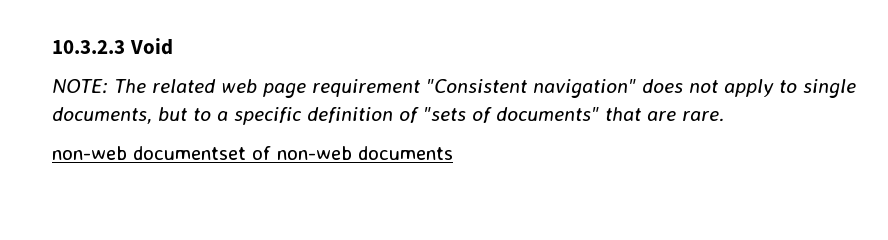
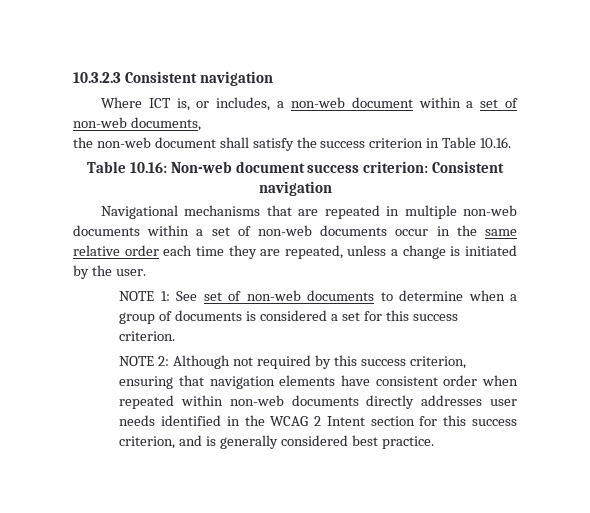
[129,38,173,55] [52,79,856,98] [52,107,724,125] [52,146,453,160] Void // NOTE: The related web page requirement "Consistent navigation" does not apply to single documents, but to a specific definition of "sets of documents" that are rare. // non-web documentset of non-web documents -> [124,71,273,86] [101,97,518,111] [73,117,201,131] [73,137,512,151] [86,161,505,173] [258,181,332,196] [101,205,517,219] [73,225,517,236] [73,245,517,259] [73,265,146,279] [119,290,517,301] [119,310,458,324] [119,331,176,341] [119,355,466,369] [119,375,518,389] [119,395,517,409] [119,415,518,426] [119,435,434,449] Consistent navigation // Where ICT is, or includes, a non-web document within a set of non-web documents, // the non-web document shall satisfy the success criterion in Table 10.16. // Table 10.16: Non-web document success criterion: Consistent navigation // Navigational mechanisms that are repeated in multiple non-web documents within a set of non-web documents occur in the same relative order each time they are repeated, unless a change is initiated by the user. // NOTE 1: See set of non-web documents to determine when a group of documents is considered a set for this success criterion. // NOTE 2: Although not required by this success criterion, ensuring that navigation elements have consistent order when repeated within non-web documents directly addresses user needs identified in the WCAG 2 Intent section for this success criterion, and is generally considered best practice.

